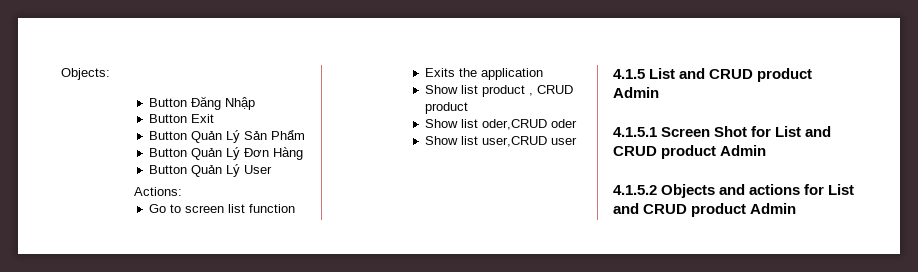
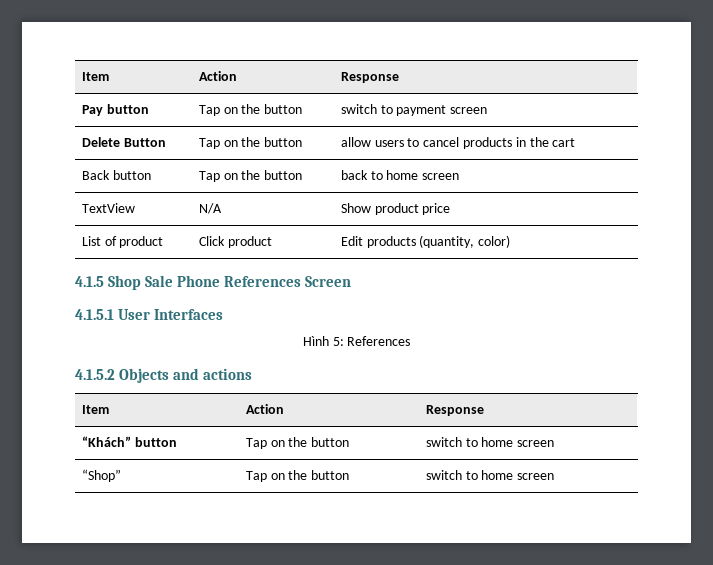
[61,68,110,80] [148,96,255,110] [148,114,214,123] [148,130,305,143] [148,147,303,160] [148,164,272,177] [134,187,183,196] [148,204,295,213] [424,68,543,80] [424,85,573,97] [424,102,468,114] [424,119,577,130] [424,136,577,147] [613,68,813,82] [613,87,659,98] [613,126,832,137] [613,145,767,159] [613,184,855,198] [613,203,797,217] Objects: // Button Đăng Nhập // Button Exit // Button Quản Lý Sản Phẩm // Button Quản Lý Đơn Hàng // Button Quản Lý User // Actions: // Go to screen list function // Exits the application // Show list product , CRUD product // Show list oder,CRUD oder // Show list user,CRUD user // 4.1.5 List and CRUD product Admin // 4.1.5.1 Screen Shot for List and CRUD product Admin // 4.1.5.2 Objects and actions for List and CRUD product Admin -> [81,72,109,81] [198,71,237,81] [340,72,399,83] [81,104,149,116] [198,104,303,116] [340,104,488,116] [81,137,166,147] [198,137,303,149] [340,137,576,149] [81,170,151,180] [198,170,303,182] [340,170,460,180] [81,203,135,213] [198,203,222,214] [340,203,451,215] [81,236,164,248] [198,236,272,248] [340,235,511,248] [75,275,351,290] [75,309,223,320] [302,336,411,346] [75,368,252,383] [81,405,109,414] [245,404,284,414] [425,405,484,416] [81,436,177,447] [245,437,350,449] [425,437,555,447] [81,469,121,482] [245,470,350,482] [425,470,555,480] Item | Action | Response // Pay button | Tap on the button | switch to payment screen // Delete Button | Tap on the button | allow users to cancel products in the cart // Back button | Tap on the button | back to home screen // TextView | N/A | Show product price // List of product | Click product | Edit products (quantity, color) // 4.1.5 Shop Sale Phone References Screen // 4.1.5.1 User Interfaces // Hình 5: References // 4.1.5.2 Objects and actions // Item | Action | Response // “Khách” button | Tap on the button | switch to home screen // “Shop” | Tap on the button | switch to home screen

